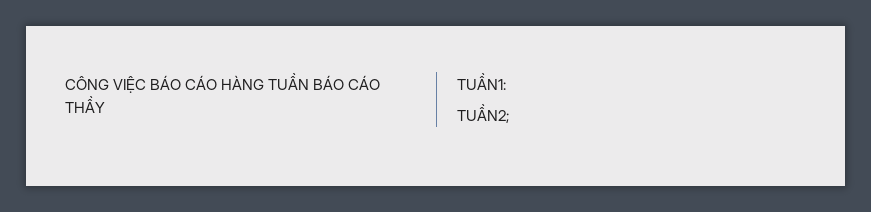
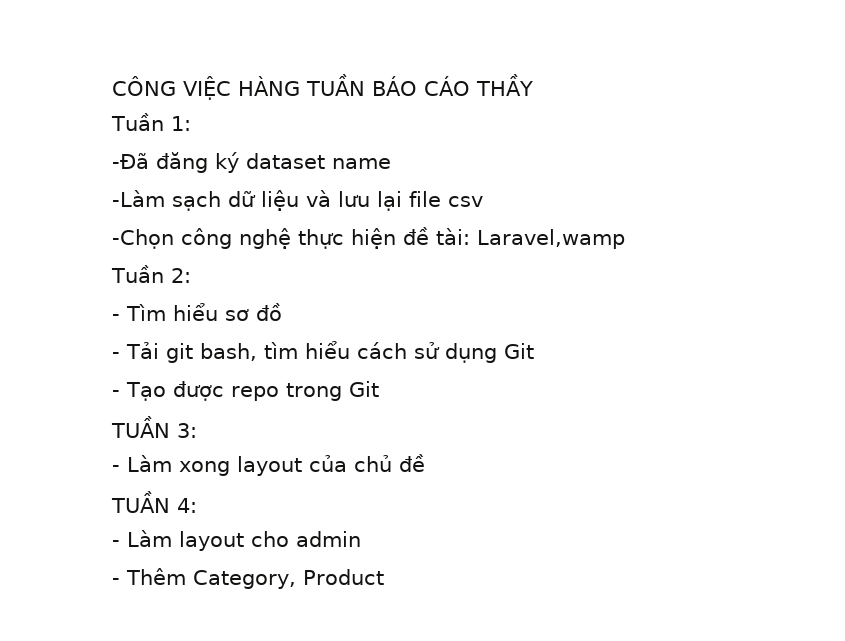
[150,75,218,90] BÁO CÁO -> (231, 88) none
[457,73,506,90] [457,104,509,123] TUẦN1: // TUẦN2; -> [111,113,191,131] [112,152,391,173] [112,190,483,211] [112,227,625,249] [111,265,191,283] [112,303,282,321] [112,341,534,363] [112,381,379,401] [111,416,197,438] [112,454,425,476] [111,491,197,513] [112,530,361,551] [112,568,384,589] Tuần 1: // -Đã đăng ký dataset name // -Làm sạch dữ liệu và lưu lại file csv // -Chọn công nghệ thực hiện đề tài: Laravel,wamp // Tuần 2: // - Tìm hiểu sơ đồ // - Tải git bash, tìm hiểu cách sử dụng Git // - Tạo được repo trong Git // TUẦN 3: // - Làm xong layout của chủ đề // TUẦN 4: // - Làm layout cho admin // - Thêm Category, Product

